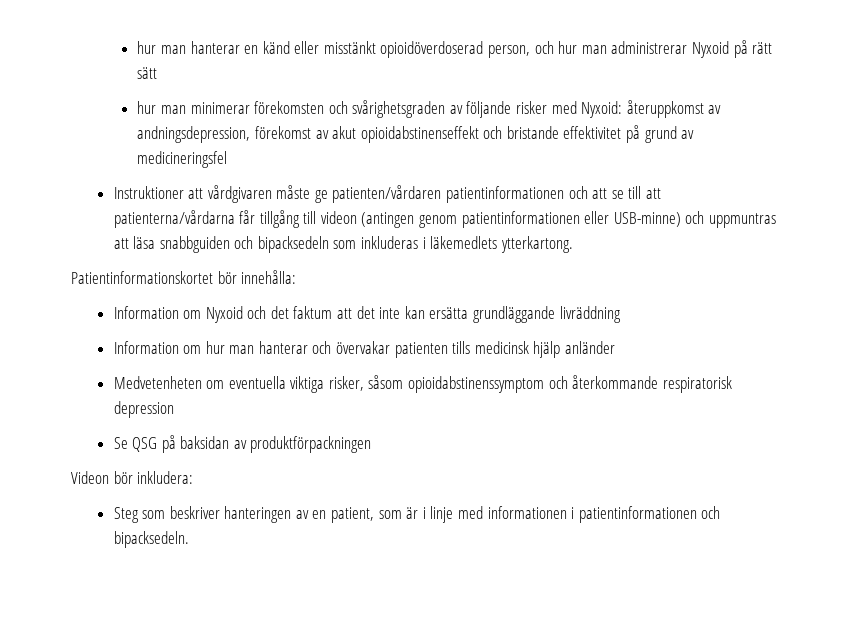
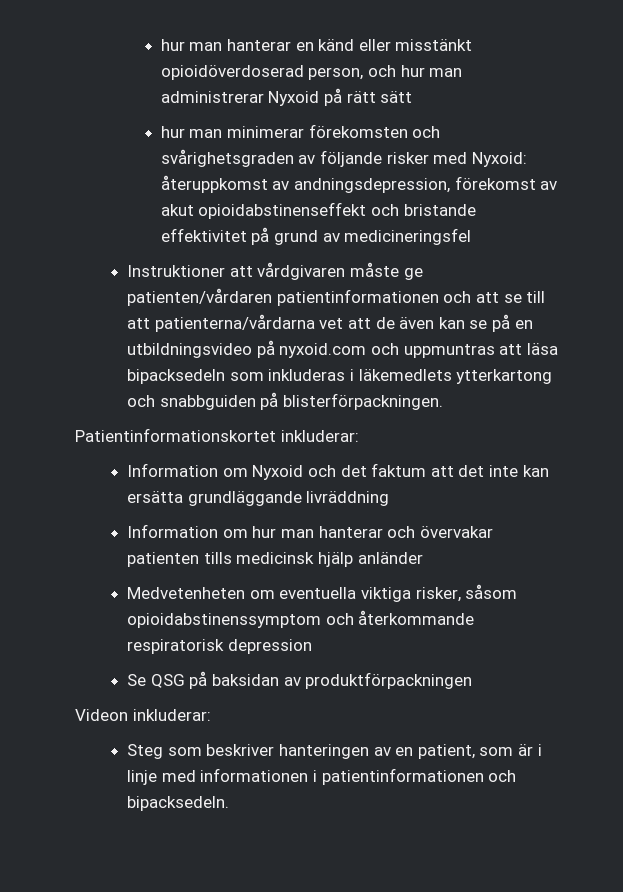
[239,210,681,228] får tillgång till videon (antingen genom patientinformationen eller USB-minne) -> [319,314,533,332] [127,340,367,358] vet att de även kan se på en utbildningsvideo på nyxoid.com
[159,236,254,253] snabbguiden och -> (558, 349) none
[500,236,573,253] ytterkartong. -> [456,369,553,384] [127,392,444,410] ytterkartong och snabbguiden på blisterförpackningen.
[217,270,297,284] bör innehålla: -> [280,430,359,442] inkluderar:
[113,471,194,484] bör inkludera: -> [132,709,211,721] inkluderar:

